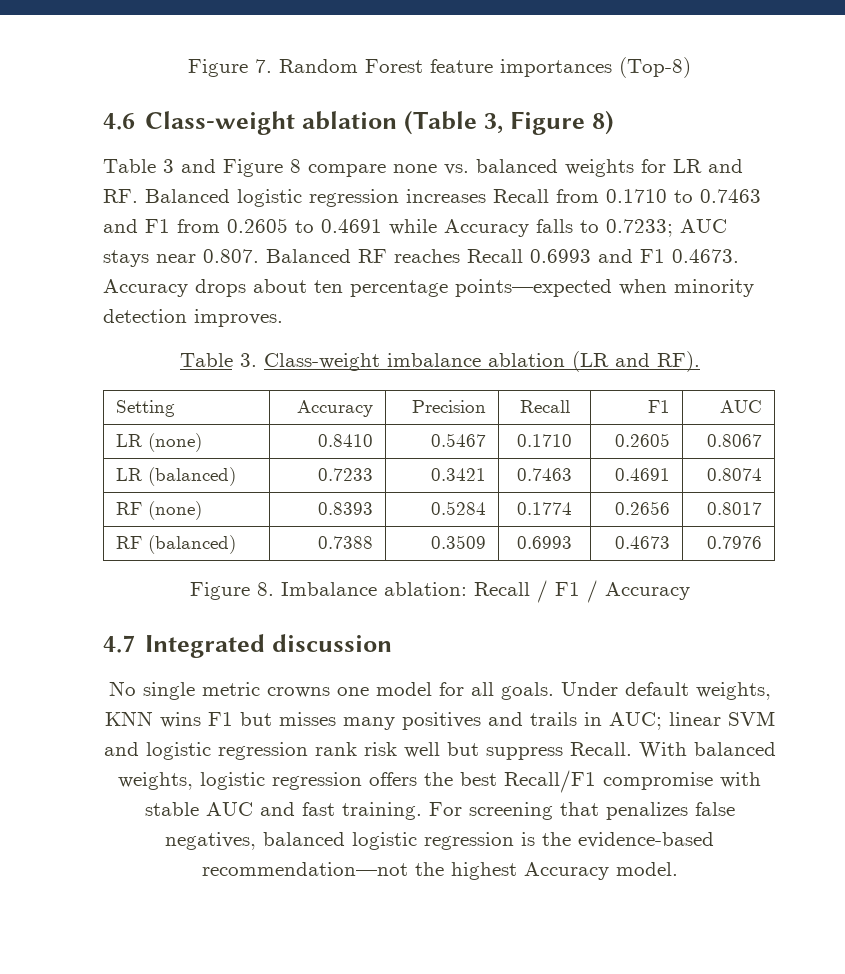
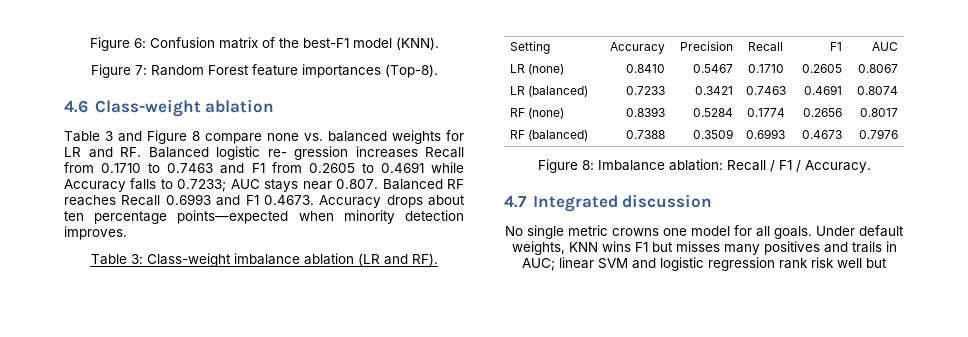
[188,59,272,77] Figure 7. -> [89,37,439,51] [90,64,147,78] Figure 6: Confusion matrix of the best-F1 model (KNN). // Figure 7:
[619,57,691,78] (Top-8) -> [384,64,438,78] (Top-8).
[404,110,614,135] (Table 3, Figure 8) -> (275, 106) none
[309,189,399,207] regression -> [267,146,348,160] re- gression
[239,353,257,367] 3. -> [130,254,143,264] 3:
[256,582,274,596] 8. -> [581,160,594,170] 8:
[604,582,690,600] Accuracy -> [804,160,871,173] Accuracy.
[485,742,776,760] [118,770,761,793] [144,802,735,820] [165,832,714,850] [201,862,678,880] suppress Recall. With balanced weights, logistic regression offers the best Recall/F1 compromise with stable AUC and fast training. For screening that penalizes false negatives, balanced logistic regression is the evidence-based recommendation—not the highest Accuracy model. -> (887, 263) none

